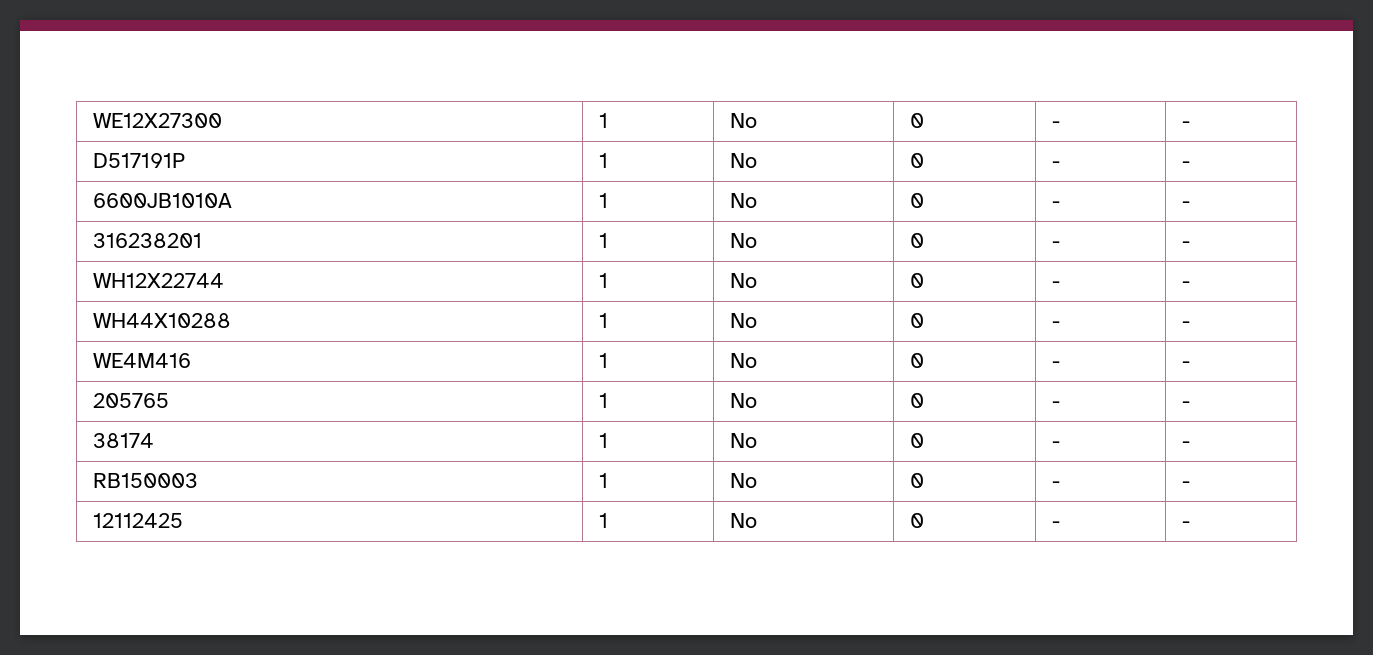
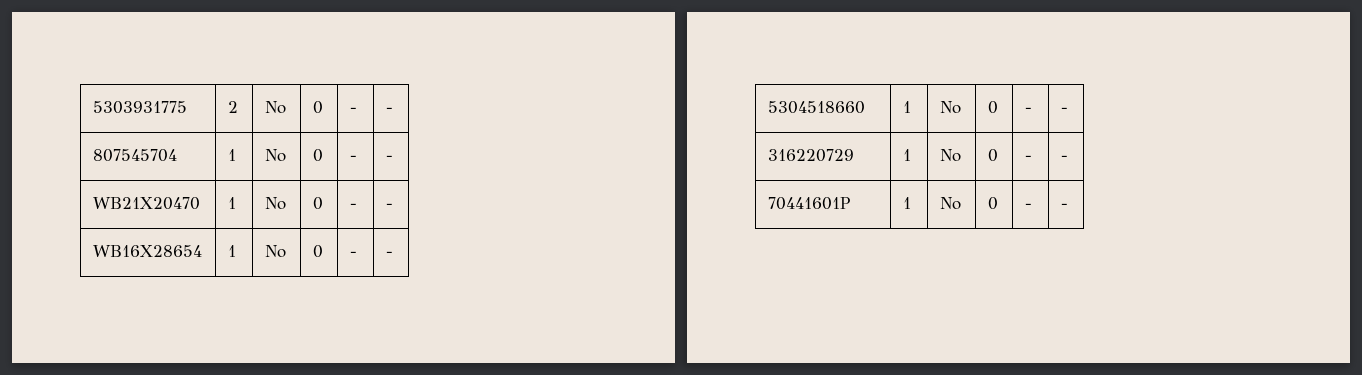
[92,113,222,128] [598,113,608,128] [729,113,757,128] [909,113,924,128] [1051,121,1060,128] [1181,121,1190,128] [92,153,185,168] [598,153,608,168] [729,153,757,168] [909,153,924,168] [1051,161,1060,168] [1181,161,1190,168] [92,193,232,208] [598,193,608,208] [729,193,757,208] [909,193,924,208] [1051,201,1060,208] [1181,201,1190,208] [92,233,202,248] [598,233,608,248] [729,233,757,248] [909,233,924,248] [1051,241,1060,248] [1181,241,1190,248] [92,273,224,288] [598,273,608,288] [729,273,757,288] [909,273,924,288] [1051,281,1060,288] [1181,281,1190,288] [92,313,231,328] [598,313,608,328] [729,313,757,328] [909,313,924,328] [1051,321,1060,328] [1181,321,1190,328] [92,353,191,368] [598,353,608,368] [729,353,757,368] [909,353,924,368] [1051,361,1060,368] [1181,361,1190,368] [92,393,169,408] [598,393,608,408] [729,393,757,408] [909,393,924,408] [1051,401,1060,408] [1181,401,1190,408] [92,433,154,448] [598,433,608,448] [729,433,757,448] [909,433,924,448] [1051,441,1060,448] [1181,441,1190,448] [92,473,198,488] [598,473,608,488] [729,473,757,488] [909,473,924,488] [1051,481,1060,488] [1181,481,1190,488] [92,513,183,528] [598,513,608,528] [729,513,757,528] [909,513,924,528] [1051,521,1060,528] [1181,521,1190,528] WE12X27300 | 1 | No | 0 | - | - // D517191P | 1 | No | 0 | - | - // 6600JB1010A | 1 | No | 0 | - | - // 316238201 | 1 | No | 0 | - | - // WH12X22744 | 1 | No | 0 | - | - // WH44X10288 | 1 | No | 0 | - | - // WE4M416 | 1 | No | 0 | - | - // 205765 | 1 | No | 0 | - | - // 38174 | 1 | No | 0 | - | - // RB150003 | 1 | No | 0 | - | - // 12112425 | 1 | No | 0 | - | - -> [92,101,187,114] [227,101,238,113] [264,101,286,114] [312,101,323,114] [349,107,357,113] [385,107,393,113] [92,149,177,162] [227,149,236,161] [264,149,286,162] [312,149,323,162] [349,155,357,161] [385,155,393,161] [92,197,200,210] [227,197,236,209] [264,197,286,210] [312,197,323,210] [349,203,357,209] [385,203,393,209] [92,245,202,257] [227,245,236,257] [264,245,286,258] [312,245,323,258] [349,251,357,257] [385,251,393,257] [767,101,865,114] [902,101,911,113] [939,101,961,114] [987,101,998,114] [1024,107,1032,113] [1060,107,1068,113] [767,149,854,162] [902,149,911,161] [939,149,961,162] [987,149,998,162] [1024,155,1032,161] [1060,155,1068,161] [767,197,850,210] [902,197,911,209] [939,197,961,210] [987,197,998,210] [1024,203,1032,209] [1060,203,1068,209] 5303931775 | 2 | No | 0 | - | - // 807545704 | 1 | No | 0 | - | - // WB21X20470 | 1 | No | 0 | - | - // WB16X28654 | 1 | No | 0 | - | - // 5304518660 | 1 | No | 0 | - | - // 316220729 | 1 | No | 0 | - | - // 70441601P | 1 | No | 0 | - | -

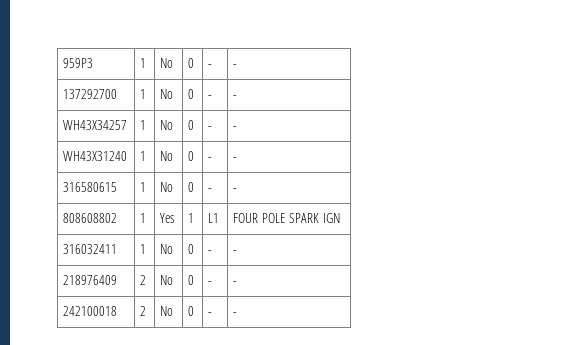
[92,101,187,114] 5303931775 -> [63,58,94,68] [140,58,147,68] [160,58,174,68] [188,58,195,68] [208,64,213,68] [233,64,238,68] [63,89,118,99] [140,89,147,99] [160,89,174,99] [188,89,195,99] [208,95,213,99] [233,95,238,99] [63,120,128,130] [140,120,147,130] [160,120,174,130] [188,120,195,130] [208,126,213,130] [233,126,238,130] [63,151,128,161] [140,151,147,161] [160,151,174,161] [188,151,195,161] [208,157,213,161] [233,157,238,161] [63,182,118,192] [140,182,147,192] [160,182,174,192] [188,182,195,192] [208,188,213,192] [233,188,238,192] [63,213,118,223] [140,213,147,223] [160,213,175,223] [188,213,195,223] [208,213,220,223] [233,213,340,223] [63,244,118,254] [140,244,147,254] [160,244,174,254] [188,244,195,254] [208,250,213,254] [233,250,238,254] [63,275,118,285] 959P3 | 1 | No | 0 | - | - // 137292700 | 1 | No | 0 | - | - // WH43X34257 | 1 | No | 0 | - | - // WH43X31240 | 1 | No | 0 | - | - // 316580615 | 1 | No | 0 | - | - // 808608802 | 1 | Yes | 1 | L1 | FOUR POLE SPARK IGN // 316032411 | 1 | No | 0 | - | - // 218976409
[92,149,177,162] [227,149,236,161] [264,149,286,162] [312,149,323,162] [349,155,357,161] [385,155,393,161] [92,197,200,210] [227,197,236,209] [264,197,286,210] [312,197,323,210] [349,203,357,209] [385,203,393,209] [92,245,202,257] [227,245,236,257] [264,245,286,258] [312,245,323,258] [349,251,357,257] [385,251,393,257] [767,101,865,114] [902,101,911,113] [939,101,961,114] [987,101,998,114] [1024,107,1032,113] [1060,107,1068,113] [767,149,854,162] [902,149,911,161] [939,149,961,162] [987,149,998,162] [1024,155,1032,161] [1060,155,1068,161] [767,197,850,210] [902,197,911,209] [939,197,961,210] [987,197,998,210] [1024,203,1032,209] [1060,203,1068,209] 807545704 | 1 | No | 0 | - | - // WB21X20470 | 1 | No | 0 | - | - // WB16X28654 | 1 | No | 0 | - | - // 5304518660 | 1 | No | 0 | - | - // 316220729 | 1 | No | 0 | - | - // 70441601P | 1 | No | 0 | - | - -> [63,306,118,316] [140,306,147,316] [160,306,174,316] [188,306,195,316] [208,312,213,316] [233,312,238,316] 242100018 | 2 | No | 0 | - | -

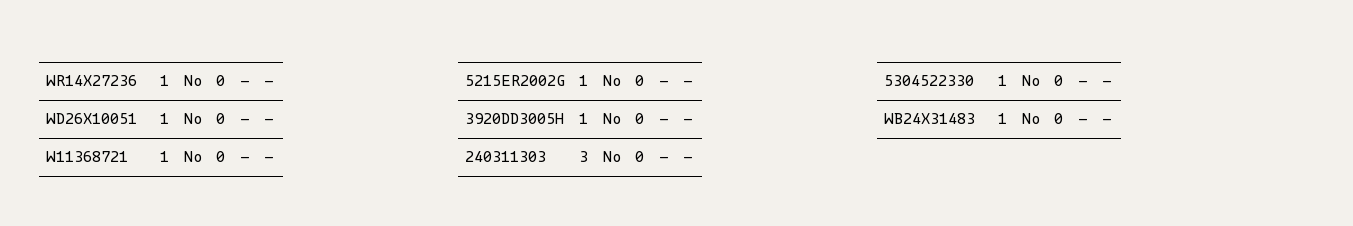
[63,58,94,68] [140,58,147,68] [160,58,174,68] [188,58,195,68] [208,64,213,68] [233,64,238,68] [63,89,118,99] [140,89,147,99] [160,89,174,99] [188,89,195,99] [208,95,213,99] [233,95,238,99] [63,120,128,130] [140,120,147,130] [160,120,174,130] [188,120,195,130] [208,126,213,130] [233,126,238,130] [63,151,128,161] [140,151,147,161] [160,151,174,161] [188,151,195,161] [208,157,213,161] [233,157,238,161] [63,182,118,192] [140,182,147,192] [160,182,174,192] [188,182,195,192] [208,188,213,192] [233,188,238,192] [63,213,118,223] [140,213,147,223] [160,213,175,223] [188,213,195,223] [208,213,220,223] [233,213,340,223] [63,244,118,254] [140,244,147,254] [160,244,174,254] [188,244,195,254] [208,250,213,254] [233,250,238,254] [63,275,118,285] [140,275,147,285] [160,275,174,285] [188,275,195,285] [208,281,213,285] [233,281,238,285] [63,306,118,316] [140,306,147,316] [160,306,174,316] [188,306,195,316] [208,312,213,316] [233,312,238,316] 959P3 | 1 | No | 0 | - | - // 137292700 | 1 | No | 0 | - | - // WH43X34257 | 1 | No | 0 | - | - // WH43X31240 | 1 | No | 0 | - | - // 316580615 | 1 | No | 0 | - | - // 808608802 | 1 | Yes | 1 | L1 | FOUR POLE SPARK IGN // 316032411 | 1 | No | 0 | - | - // 218976409 | 2 | No | 0 | - | - // 242100018 | 2 | No | 0 | - | - -> [45,75,137,86] [159,75,169,86] [183,75,202,86] [215,75,225,86] [239,80,250,86] [263,80,274,86] [45,113,137,124] [159,113,169,124] [183,113,202,124] [215,113,225,124] [239,118,250,124] [263,118,274,124] [45,151,128,162] [159,151,169,162] [183,151,202,162] [215,151,225,162] [239,156,250,162] [263,156,274,162] [464,75,565,86] [578,75,588,86] [602,75,621,86] [634,75,644,86] [658,80,669,86] [682,80,693,86] [464,113,564,124] [578,113,588,124] [602,113,621,124] [634,113,644,124] [658,118,669,124] [682,118,693,124] [464,151,546,162] [578,151,588,162] [602,151,621,162] [634,151,644,162] [658,156,669,162] [682,156,693,162] [883,75,974,86] [997,75,1007,86] [1021,75,1040,86] [1053,75,1063,86] [1077,80,1088,86] [1101,80,1112,86] [883,113,975,124] [997,113,1007,124] [1021,113,1040,124] [1053,113,1063,124] [1077,118,1088,124] [1101,118,1112,124] WR14X27236 | 1 | No | 0 | - | - // WD26X10051 | 1 | No | 0 | - | - // W11368721 | 1 | No | 0 | - | - // 5215ER2002G | 1 | No | 0 | - | - // 3920DD3005H | 1 | No | 0 | - | - // 240311303 | 3 | No | 0 | - | - // 5304522330 | 1 | No | 0 | - | - // WB24X31483 | 1 | No | 0 | - | -

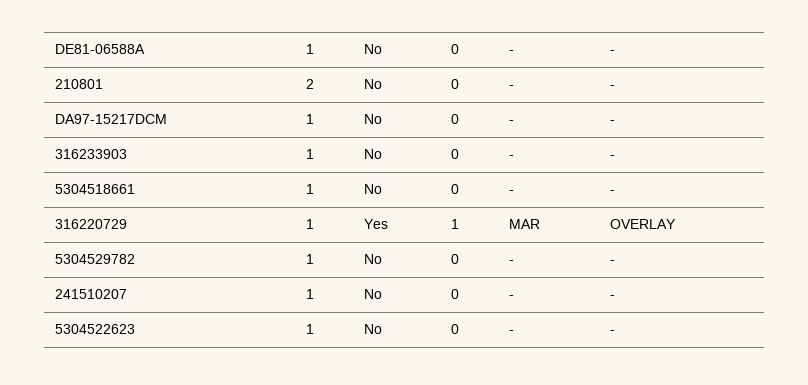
[45,75,137,86] [159,75,169,86] [183,75,202,86] [215,75,225,86] [239,80,250,86] [263,80,274,86] [45,113,137,124] [159,113,169,124] [183,113,202,124] [215,113,225,124] [239,118,250,124] [263,118,274,124] [45,151,128,162] [159,151,169,162] [183,151,202,162] [215,151,225,162] [239,156,250,162] [263,156,274,162] [464,75,565,86] [578,75,588,86] [602,75,621,86] [634,75,644,86] [658,80,669,86] [682,80,693,86] [464,113,564,124] [578,113,588,124] [602,113,621,124] [634,113,644,124] [658,118,669,124] [682,118,693,124] [464,151,546,162] [578,151,588,162] [602,151,621,162] [634,151,644,162] [658,156,669,162] [682,156,693,162] [883,75,974,86] [997,75,1007,86] [1021,75,1040,86] [1053,75,1063,86] [1077,80,1088,86] [1101,80,1112,86] [883,113,975,124] WR14X27236 | 1 | No | 0 | - | - // WD26X10051 | 1 | No | 0 | - | - // W11368721 | 1 | No | 0 | - | - // 5215ER2002G | 1 | No | 0 | - | - // 3920DD3005H | 1 | No | 0 | - | - // 240311303 | 3 | No | 0 | - | - // 5304522330 | 1 | No | 0 | - | - // WB24X31483 -> [55,44,146,54] [306,44,315,54] [364,44,383,54] [451,44,460,54] [509,50,515,54] [610,50,616,54] [55,79,104,89] [306,79,315,89] [364,79,383,89] [451,79,460,89] [509,85,515,89] [610,85,616,89] [55,114,168,124] [306,114,315,124] [364,114,383,124] [451,114,460,124] [509,120,515,124] [610,120,616,124] [55,149,128,159] [306,149,315,159] [364,149,383,159] [451,149,460,159] [509,155,515,159] [610,155,616,159] [55,184,136,194] [306,184,315,194] [364,184,383,194] [451,184,460,194] [509,190,515,194] [610,190,616,194] [55,219,128,229] [306,219,315,229] [364,219,389,229] [451,219,460,229] [509,219,541,229] [610,219,677,229] [55,254,136,264] [306,254,315,264] [364,254,383,264] [451,254,460,264] [509,260,515,264] [610,260,616,264] [55,289,128,299] [306,289,315,299] [364,289,383,299] [451,289,460,299] [509,295,515,299] [610,295,616,299] [55,324,136,334] DE81-06588A | 1 | No | 0 | - | - // 210801 | 2 | No | 0 | - | - // DA97-15217DCM | 1 | No | 0 | - | - // 316233903 | 1 | No | 0 | - | - // 5304518661 | 1 | No | 0 | - | - // 316220729 | 1 | Yes | 1 | MAR | OVERLAY // 5304529782 | 1 | No | 0 | - | - // 241510207 | 1 | No | 0 | - | - // 5304522623

